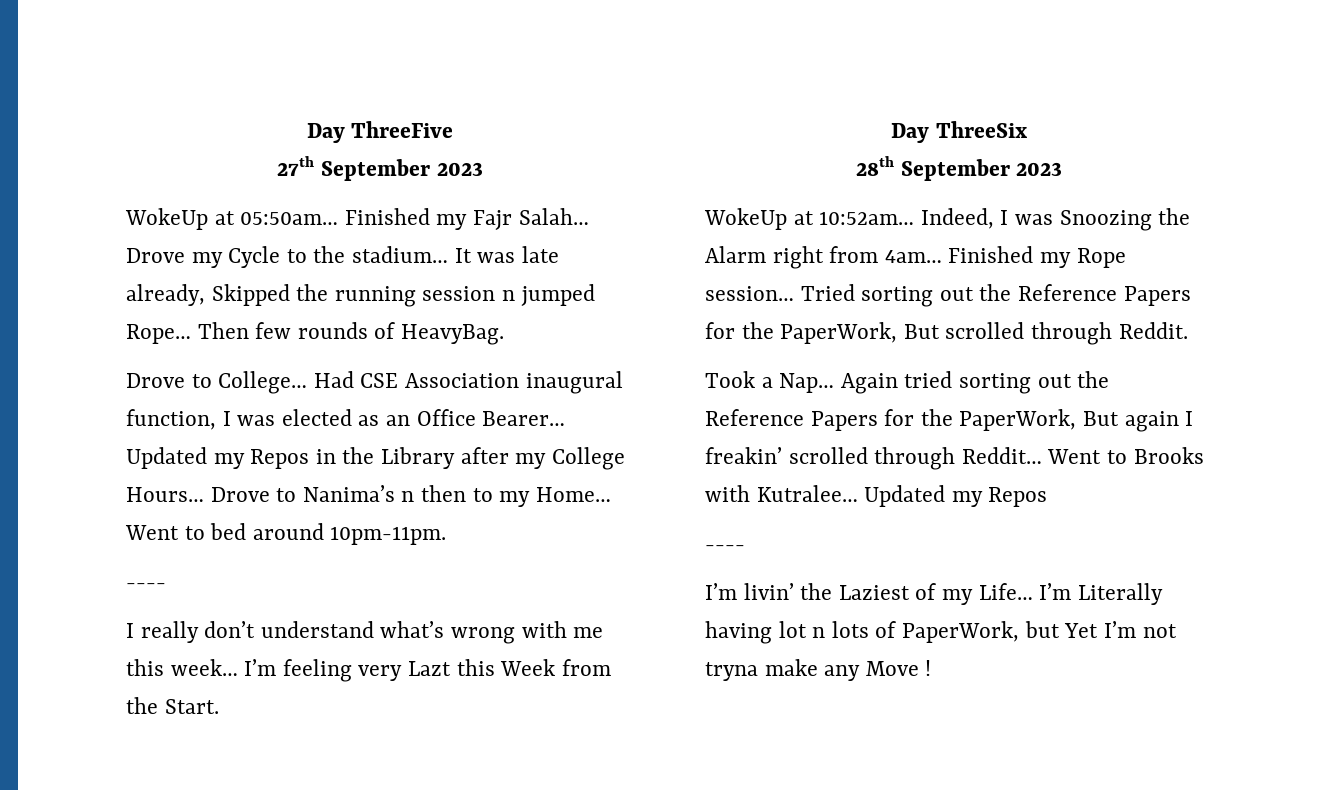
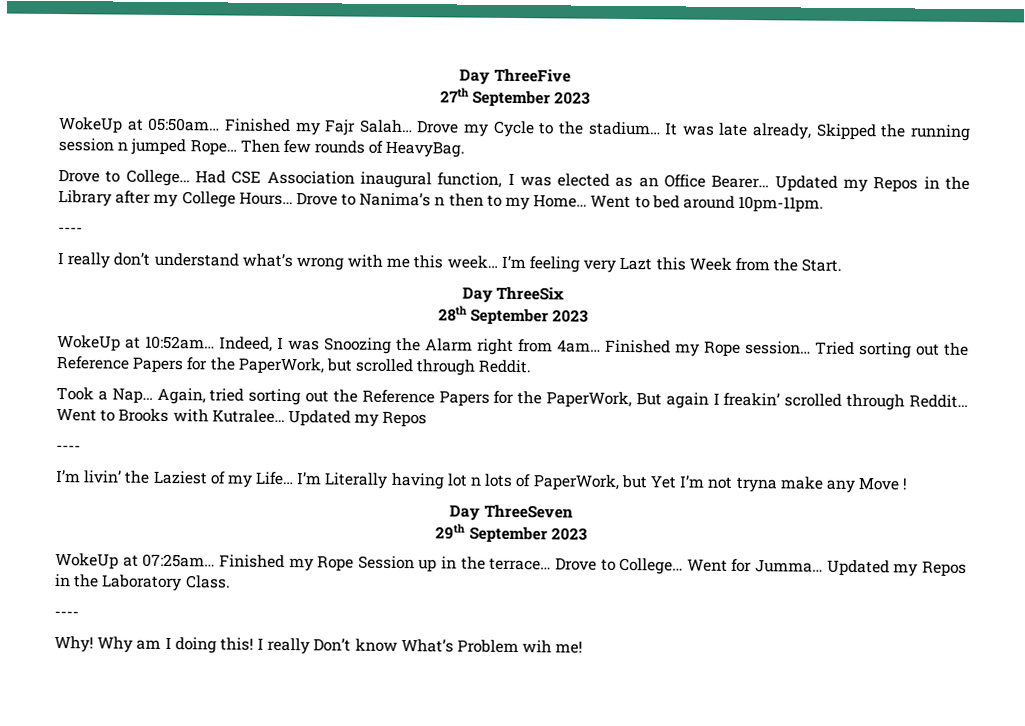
[903,324,940,339] But -> [325,358,353,372] but
[840,373,898,394] Again -> [156,387,206,405] Again,
(932, 668) none -> [449,504,573,521] [435,523,588,544] [55,553,968,577] [55,574,231,592] [54,611,79,618] [54,636,584,655] // Day ThreeSeven // 29th September 2023 // WokeUp at 07:25am… Finished my Rope Session up in the terrace… Drove to College… Went for Jumma… Updated my Repos in the Laboratory Class. // ---- // Why! Why am I doing this! I really Don’t know What’s Problem wih me!

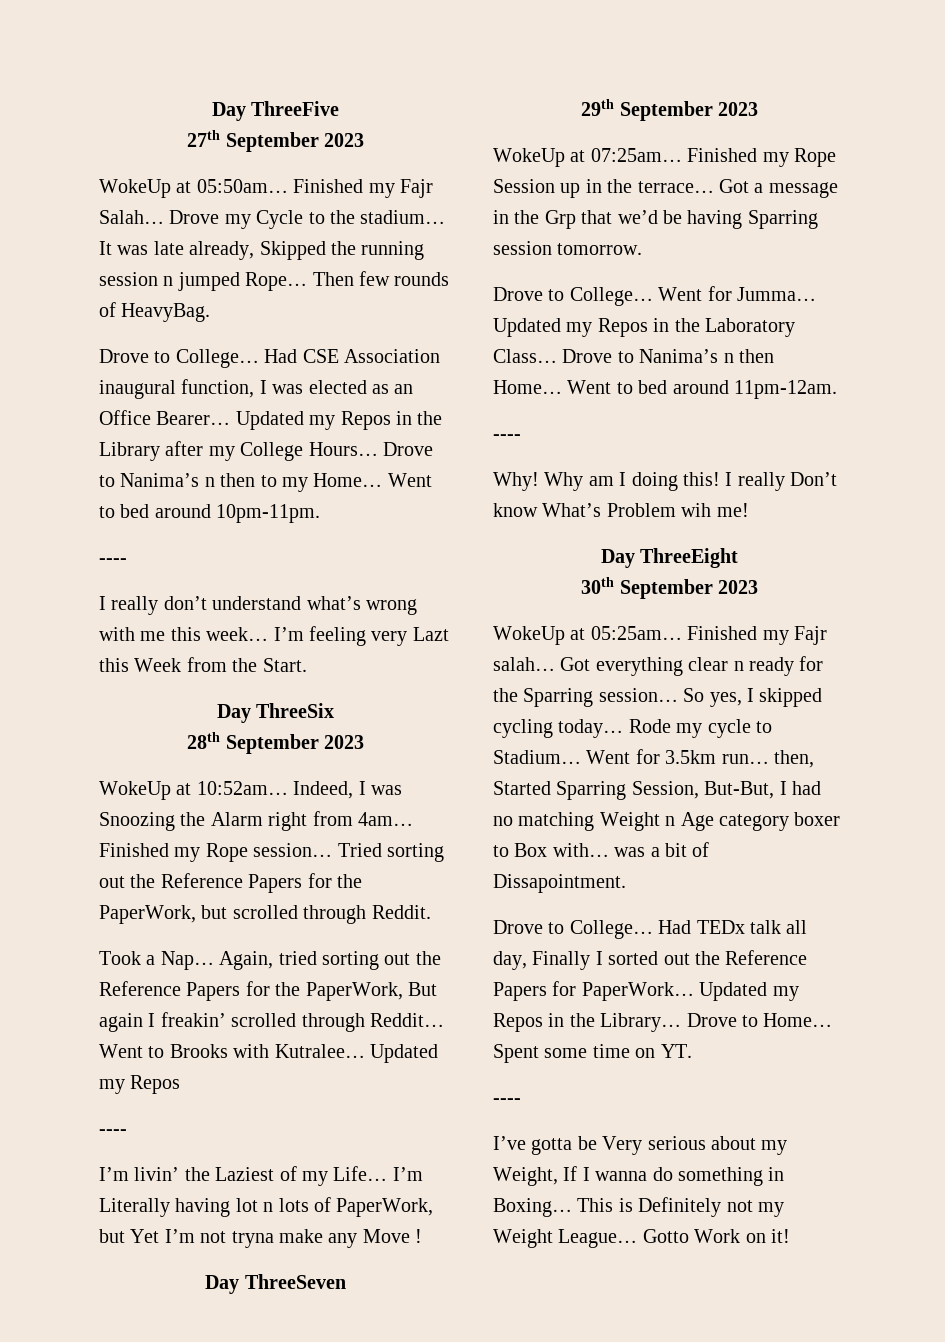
(552, 564) none -> [719,179,838,198] [493,210,818,229] [493,241,643,255] Got a message in the Grp that we’d be having Sparring session tomorrow. //
[185,575,231,589] Class. -> [493,349,774,363] [493,380,837,399] Class… Drove to Nanima’s n then Home… Went to bed around 11pm-12am.
(584, 647) none -> [600,548,739,568] [581,577,758,599] [493,626,827,645] [493,656,824,676] [493,688,823,707] [493,719,772,738] [493,749,814,768] [493,781,821,800] [493,812,841,831] [493,842,710,857] [493,874,626,893] [493,920,808,939] [493,950,808,970] [493,981,799,1001] [493,1013,833,1032] [493,1044,692,1063] [493,1098,521,1104] [493,1136,788,1155] [493,1166,785,1186] [493,1197,784,1217] [493,1229,790,1248] // Day ThreeEight // 30th September 2023 // WokeUp at 05:25am… Finished my Fajr salah… Got everything clear n ready for the Sparring session… So yes, I skipped cycling today… Rode my cycle to Stadium… Went for 3.5km run… then, Started Sparring Session, But-But, I had no matching Weight n Age category boxer to Box with… was a bit of Dissapointment. // Drove to College… Had TEDx talk all day, Finally I sorted out the Reference Papers for PaperWork… Updated my Repos in the Library… Drove to Home… Spent some time on YT. // ---- // I’ve gotta be Very serious about my Weight, If I wanna do something in Boxing… This is Definitely not my Weight League… Gotto Work on it!

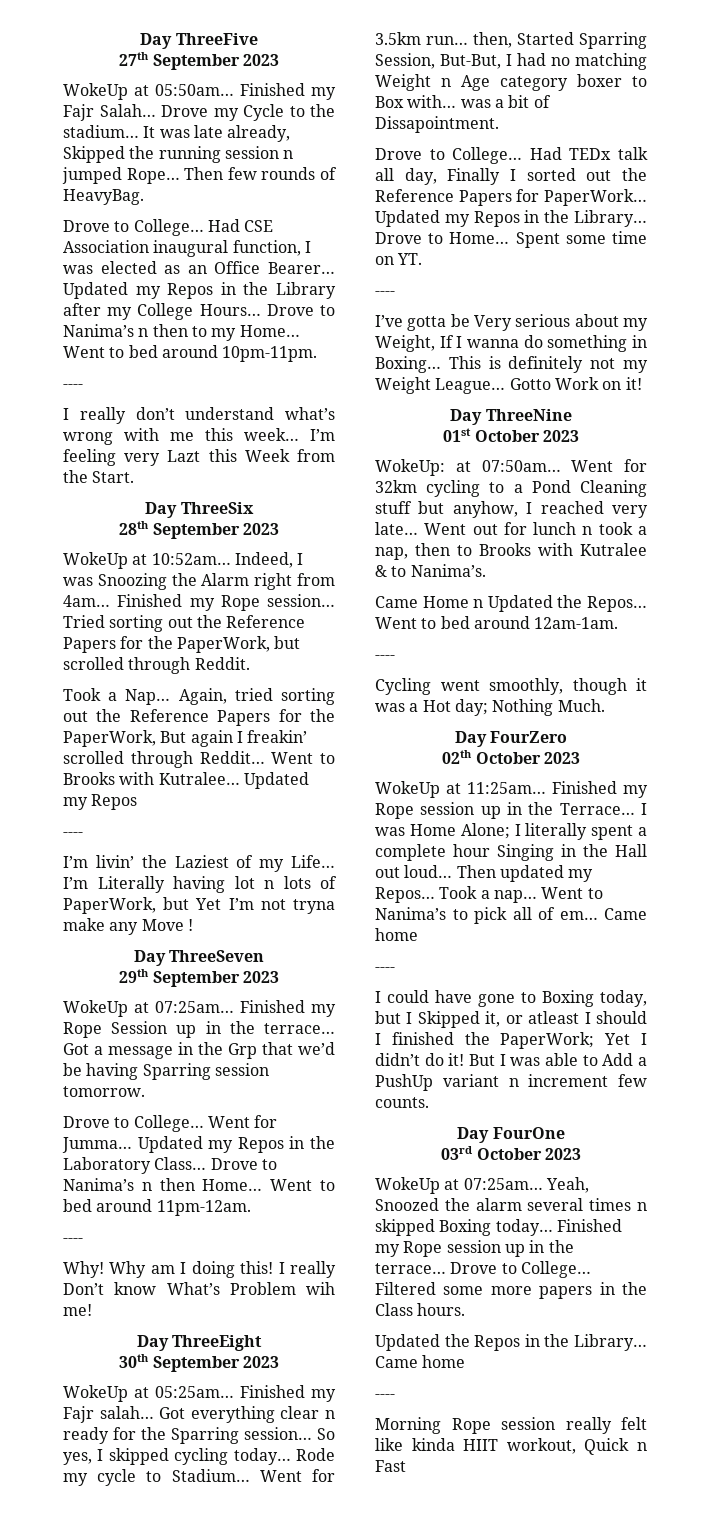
[638,1197,722,1217] Definitely -> [508,356,584,373] definitely
(790, 1236) none -> [450,409,572,425] [443,428,579,442] [375,459,647,476] [375,480,647,497] [375,501,648,518] [375,522,647,535] [375,543,647,560] [375,564,486,577] [375,595,647,612] [375,616,619,629] [375,655,395,660] [375,678,647,695] [375,699,605,716] [454,731,568,747] [442,750,580,764] [375,781,648,798] [375,802,647,819] [375,823,647,840] [375,844,647,861] [375,865,594,882] [375,886,603,903] [375,907,647,924] [375,928,418,941] [375,967,395,972] [375,990,647,1007] [375,1011,647,1028] [375,1032,647,1049] [375,1053,647,1066] [375,1074,647,1091] [375,1097,429,1108] [457,1127,565,1143] [441,1146,581,1160] [375,1177,589,1194] [375,1198,647,1211] [375,1219,622,1236] [375,1240,574,1257] [375,1261,591,1278] [375,1282,647,1299] [375,1303,466,1316] [375,1334,647,1351] [375,1355,466,1368] [375,1394,395,1399] [375,1417,647,1434] [375,1438,647,1455] [375,1460,406,1472] // Day ThreeNine // 01st October 2023 // WokeUp: at 07:50am… Went for 32km cycling to a Pond Cleaning stuff but anyhow, I reached very late… Went out for lunch n took a nap, then to Brooks with Kutralee & to Nanima’s. // Came Home n Updated the Repos… Went to bed around 12am-1am. // ---- // Cycling went smoothly, though it was a Hot day; Nothing Much. // Day FourZero // 02th October 2023 // WokeUp at 11:25am… Finished my Rope session up in the Terrace… I was Home Alone; I literally spent a complete hour Singing in the Hall out loud… Then updated my Repos… Took a nap… Went to Nanima’s to pick all of em… Came home // ---- // I could have gone to Boxing today, but I Skipped it, or atleast I should I finished the PaperWork; Yet I didn’t do it! But I was able to Add a PushUp variant n increment few counts. // Day FourOne // 03rd October 2023 // WokeUp at 07:25am… Yeah, Snoozed the alarm several times n skipped Boxing today… Finished my Rope session up in the terrace… Drove to College… Filtered some more papers in the Class hours. // Updated the Repos in the Library… Came home // ---- // Morning Rope session really felt like kinda HIIT workout, Quick n Fast

